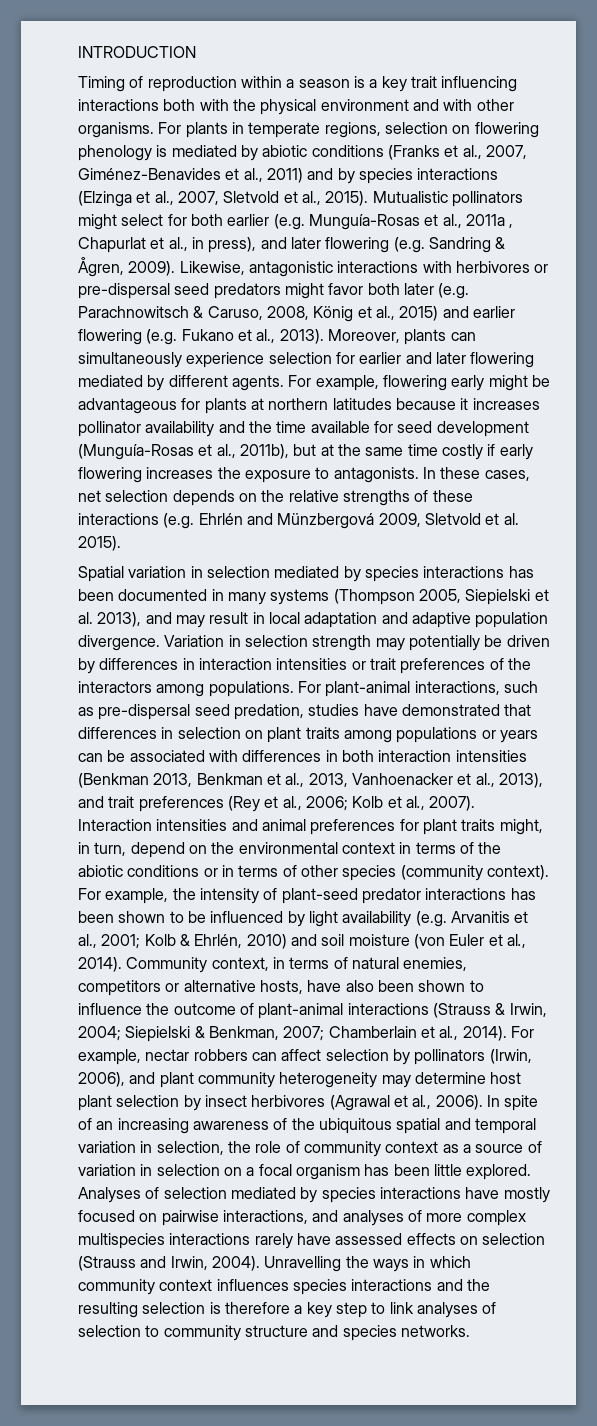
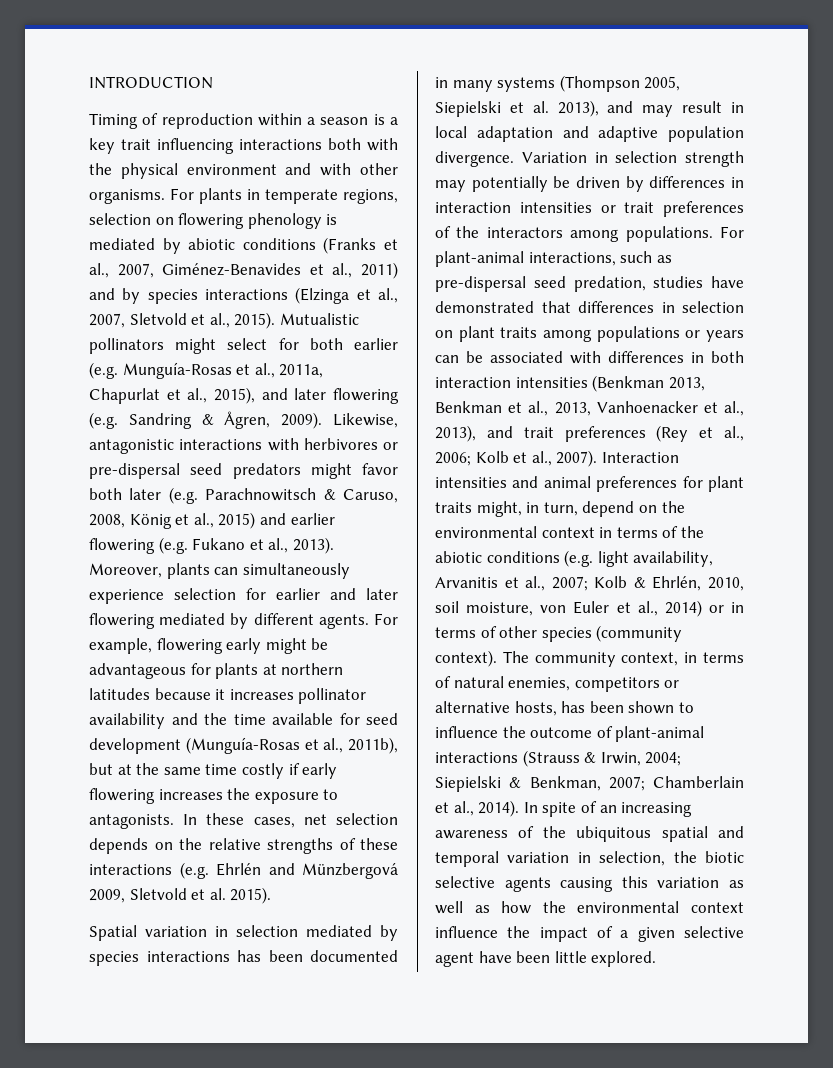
[465,214,514,228] 2011a , -> [279,364,324,378] 2011a,
[191,237,257,253] in press), -> [213,387,255,404] 2015),
(200, 871) none -> [564,550,714,567] [435,576,744,591] [435,600,702,617] (e.g. light availability, Arvanitis et al., 2007; Kolb & Ehrlén, 2010, soil moisture, von Euler et al., 2014)
[78,888,536,904] [78,911,529,927] [78,934,526,949] [78,957,208,973] For example, the intensity of plant-seed predator interactions has been shown to be influenced by light availability (e.g. Arvanitis et al., 2001; Kolb & Ehrlén, 2010) and soil moisture (von Euler et al., 2014). Community -> [502,651,616,667] The community
[307,980,374,992] have also -> [561,701,586,713] has
[510,1026,534,1038] [78,1049,532,1065] [78,1072,522,1088] [78,1095,483,1111] For example, nectar robbers can affect selection by pollinators (Irwin, 2006), and plant community heterogeneity may determine host plant selection by insect herbivores (Agrawal et al., 2006). -> (520, 808) none
[255,1141,542,1157] [78,1164,532,1180] [78,1187,550,1203] [78,1210,526,1226] [78,1233,546,1249] [78,1256,471,1272] [78,1279,490,1295] [78,1302,497,1318] [78,1325,470,1341] role of community context as a source of variation in selection on a focal organism has been little explored. Analyses of selection mediated by species interactions have mostly focused on pairwise interactions, and analyses of more complex multispecies interactions rarely have assessed effects on selection (Strauss and Irwin, 2004). Unravelling the ways in which community context influences species interactions and the resulting selection is therefore a key step to link analyses of selection to community structure and species networks. -> [705,851,744,863] [435,876,744,892] [435,901,744,914] [435,926,744,942] [435,951,657,967] biotic selective agents causing this variation as well as how the environmental context influence the impact of a given selective agent have been little explored.

